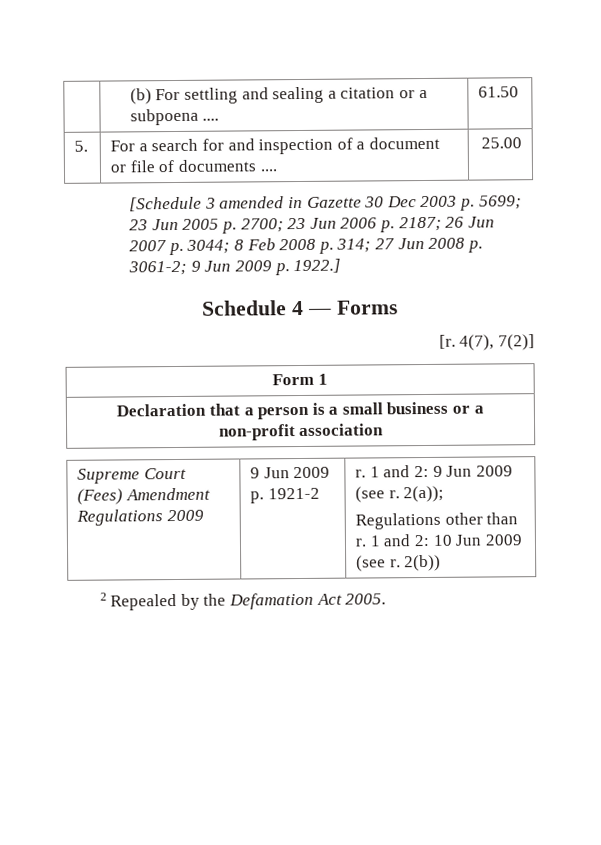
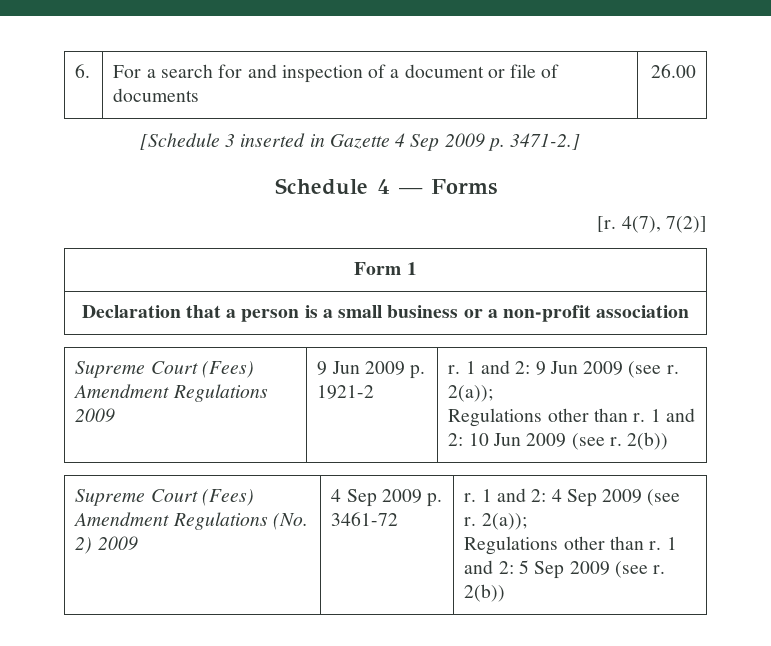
[129,86,428,105] [129,108,220,126] [478,86,520,98] [74,140,89,152] | (b) For settling and sealing a citation or a subpoena .... | 61.50 // 5. -> [75,64,91,78] 6.
[259,169,277,172] [480,137,522,149] .... | 25.00 -> [650,64,696,78] | 26.00
[219,196,285,209] amended -> [240,133,306,147] inserted
[364,195,522,211] [129,216,495,234] [129,237,483,256] [128,258,342,276] 30 Dec 2003 p. 5699; 23 Jun 2005 p. 2700; 23 Jun 2006 p. 2187; 26 Jun 2007 p. 3044; 8 Feb 2008 p. 314; 27 Jun 2008 p. 3061-2; 9 Jun 2009 p. 1922.] -> [395,133,581,151] 4 Sep 2009 p. 3471-2.]
[99,592,387,611] // 2 Repealed by the Defamation Act 2005. -> [75,489,255,506] [74,512,309,530] [75,536,138,554] [331,489,443,507] [331,512,399,526] [464,488,681,507] [464,513,527,530] [464,536,677,555] [464,560,666,579] [464,584,506,602] // Supreme Court (Fees) Amendment Regulations (No. 2) 2009 | 4 Sep 2009 p. 3461-72 | r. 1 and 2: 4 Sep 2009 (see r. 2(a)); // Regulations other than r. 1 and 2: 5 Sep 2009 (see r. 2(b))

